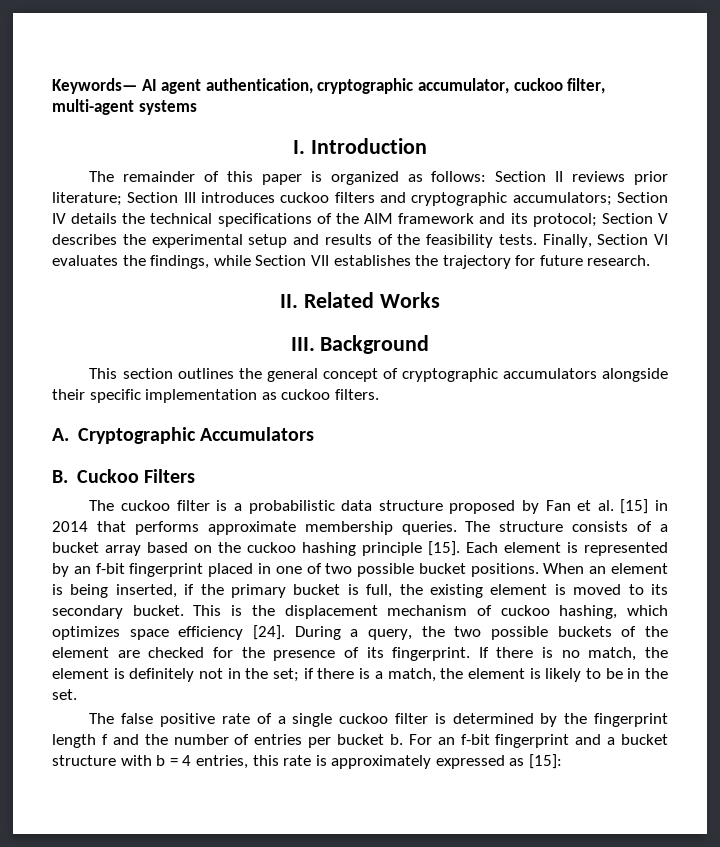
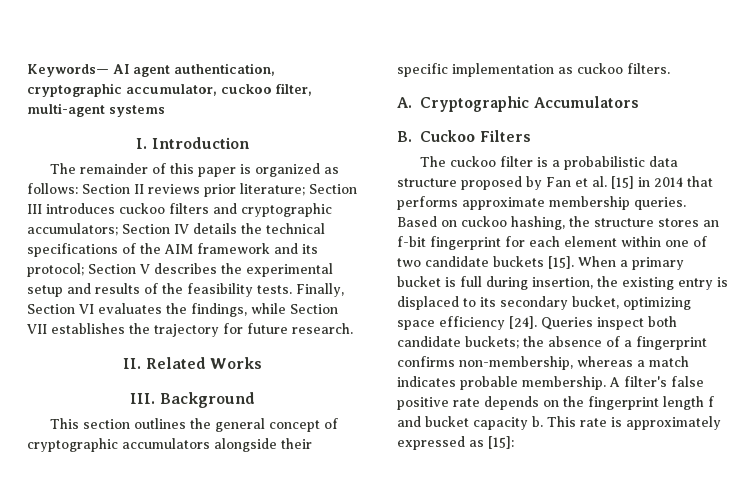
[465,521,668,532] [52,541,668,556] [52,563,668,577] [52,584,668,598] [52,605,668,619] [52,625,668,640] [52,647,668,661] [52,668,668,682] [52,689,77,700] [89,713,558,727] The structure consists of a bucket array based on the cuckoo hashing principle [15]. Each element is represented by an f-bit fingerprint placed in one of two possible bucket positions. When an element is being inserted, if the primary bucket is full, the existing element is moved to its secondary bucket. This is the displacement mechanism of cuckoo hashing, which optimizes space efficiency [24]. During a query, the two possible buckets of the element are checked for the presence of its fingerprint. If there is no match, the element is definitely not in the set; if there is a match, the element is likely to be in the set. // The false positive rate of a single cuckoo filter is determined by -> [397,216,719,230] [397,236,707,250] [397,256,684,270] [397,276,728,290] [397,296,691,310] [397,316,677,330] [397,336,707,350] [397,356,689,370] [397,376,704,390] [397,396,559,410] Based on cuckoo hashing, the structure stores an f-bit fingerprint for each element within one of two candidate buckets [15]. When a primary bucket is full during insertion, the existing entry is displaced to its secondary bucket, optimizing space efficiency [24]. Queries inspect both candidate buckets; the absence of a fingerprint confirms non-membership, whereas a match indicates probable membership. A filter's false positive rate depends on
[144,734,668,748] [52,755,279,769] the number of entries per bucket b. For an f-bit fingerprint and a bucket structure with b = 4 entries, this -> [425,416,576,430] bucket capacity b. This

